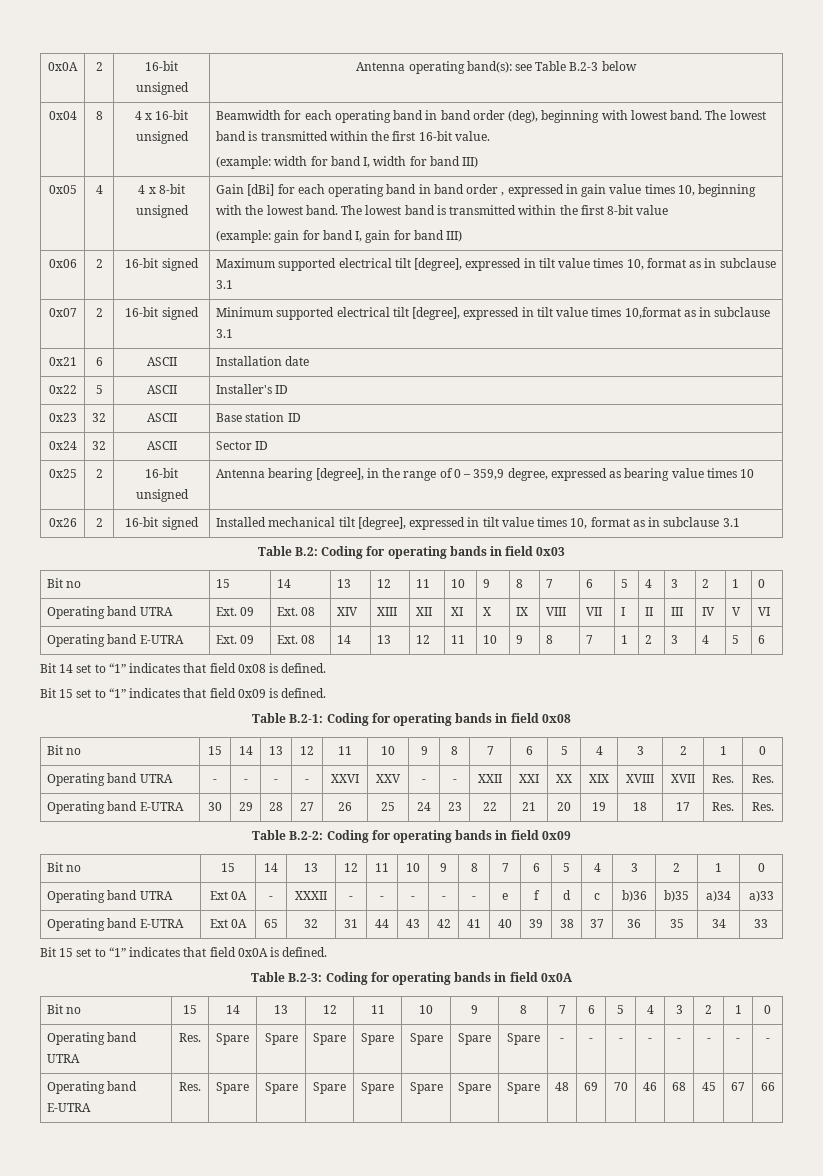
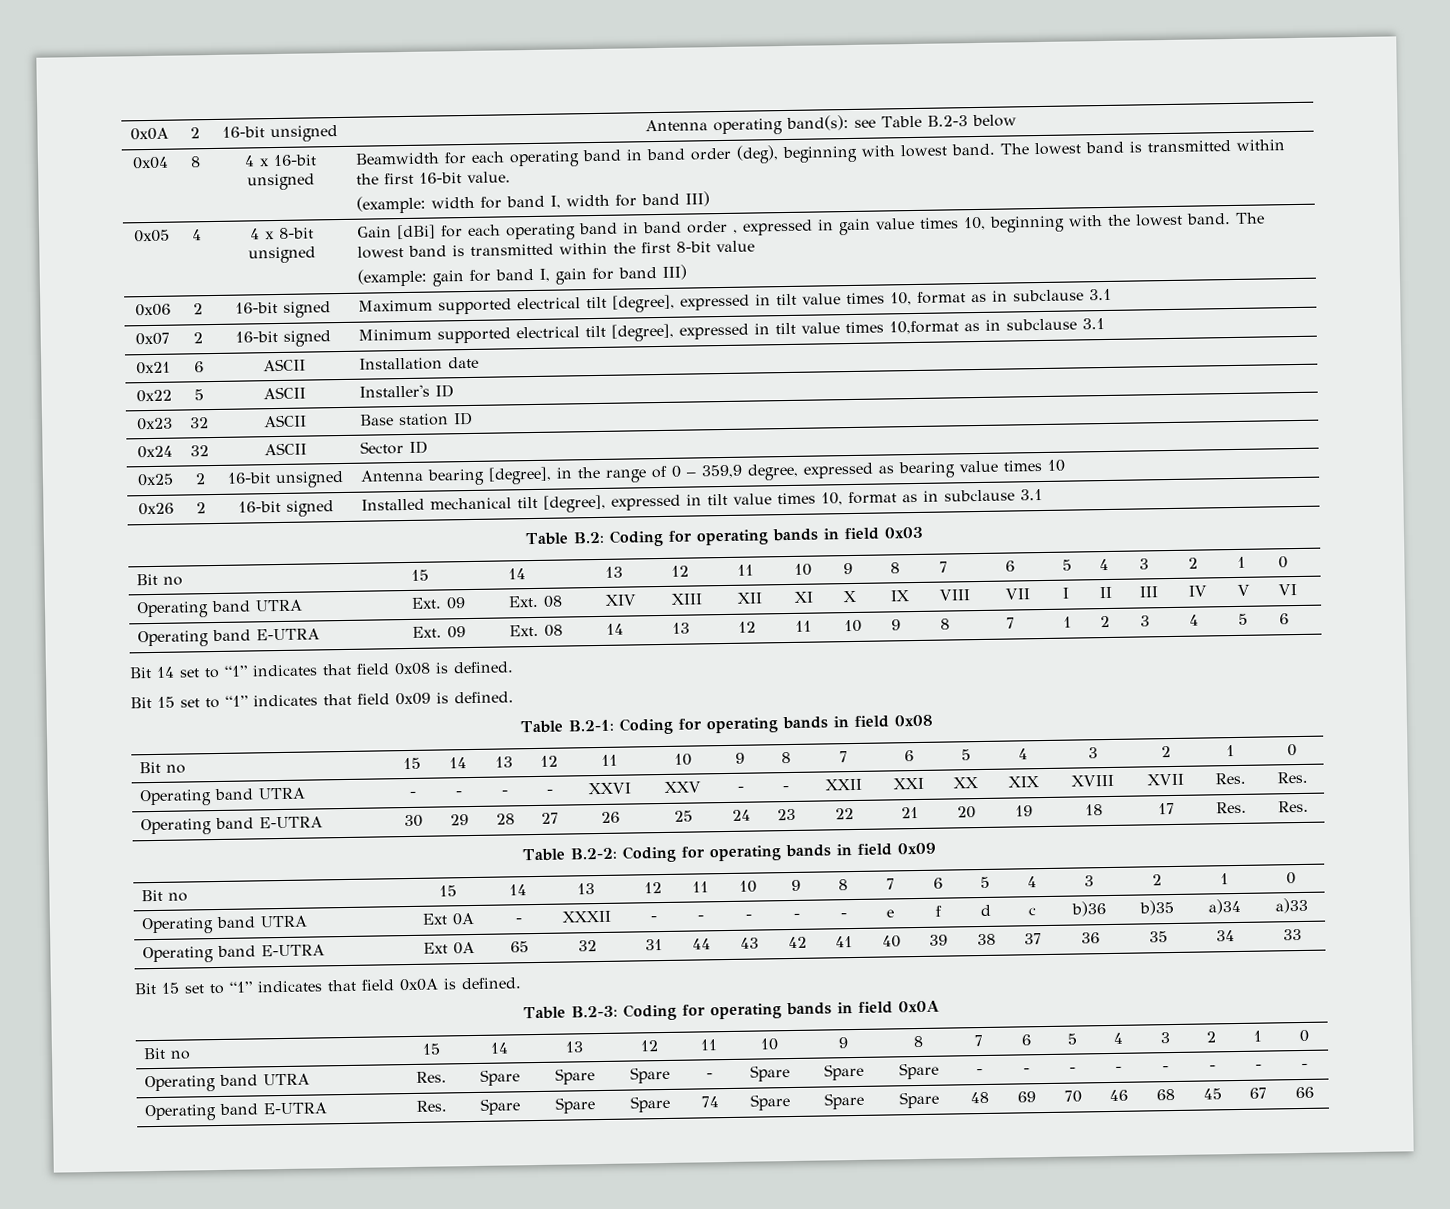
[361,1033,394,1045] Spare -> [706,1073,713,1079] -
[361,1082,394,1094] Spare -> [700,1096,719,1108] 74

